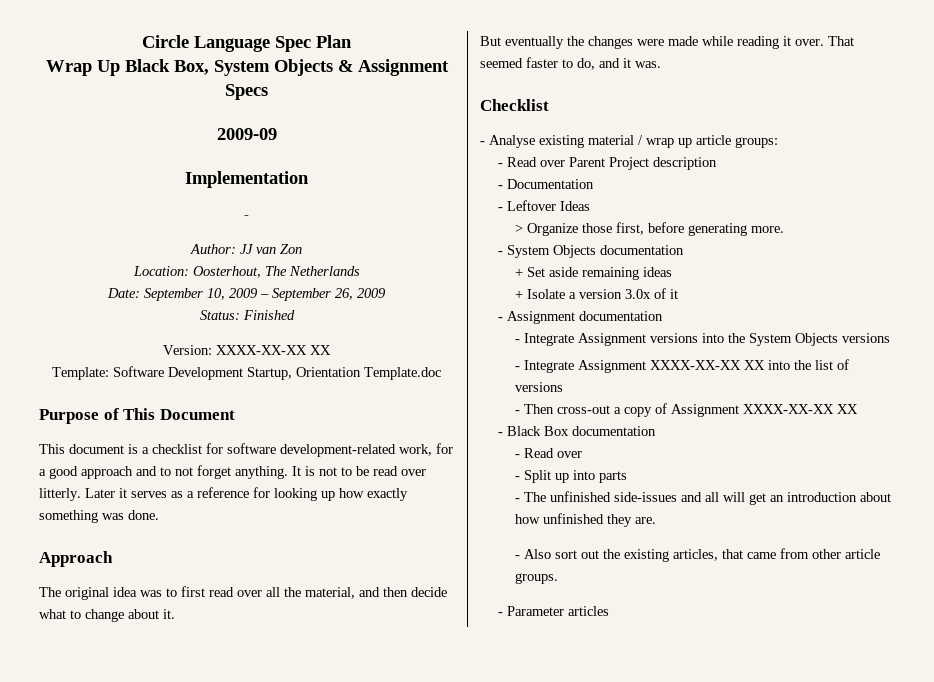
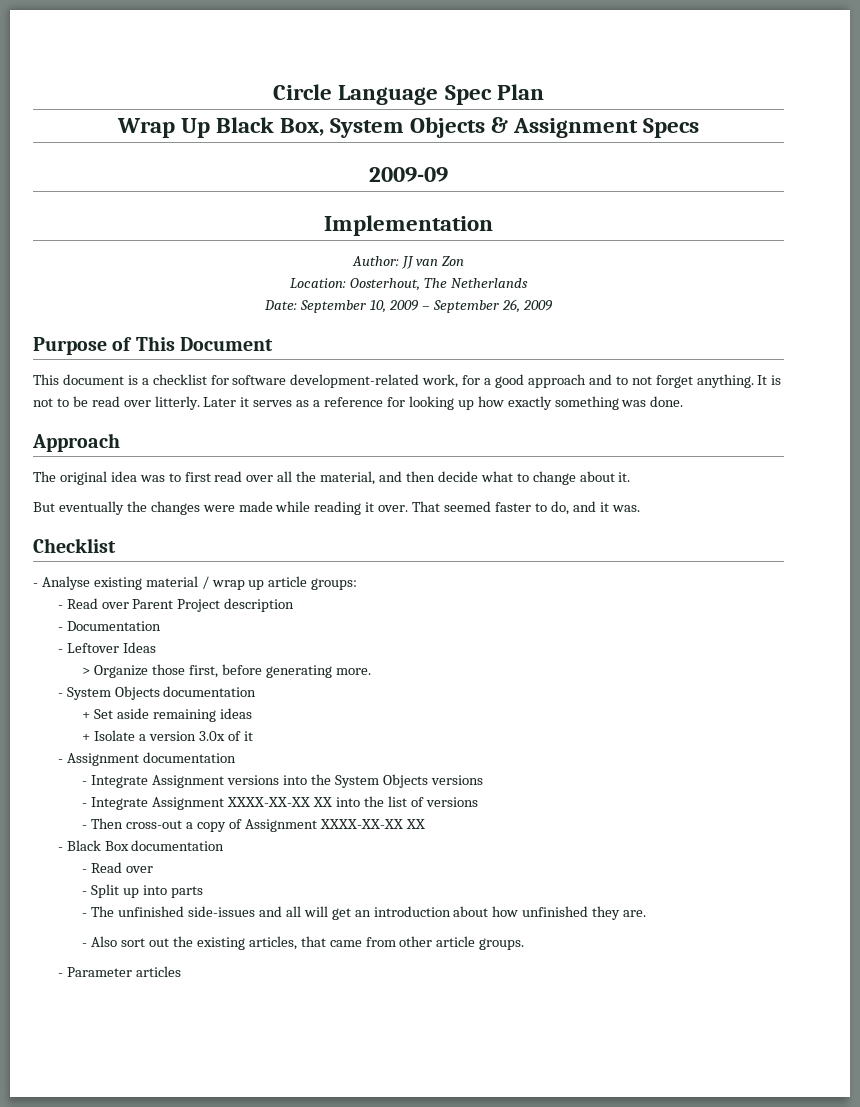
[244,215,249,219] // - -> (493, 225) none
[199,310,295,320] [163,345,331,355] [52,366,441,380] // Status: Finished // Version: XXXX-XX-XX XX // Template: Software Development Startup, Orientation Template.doc -> (553, 305) none

